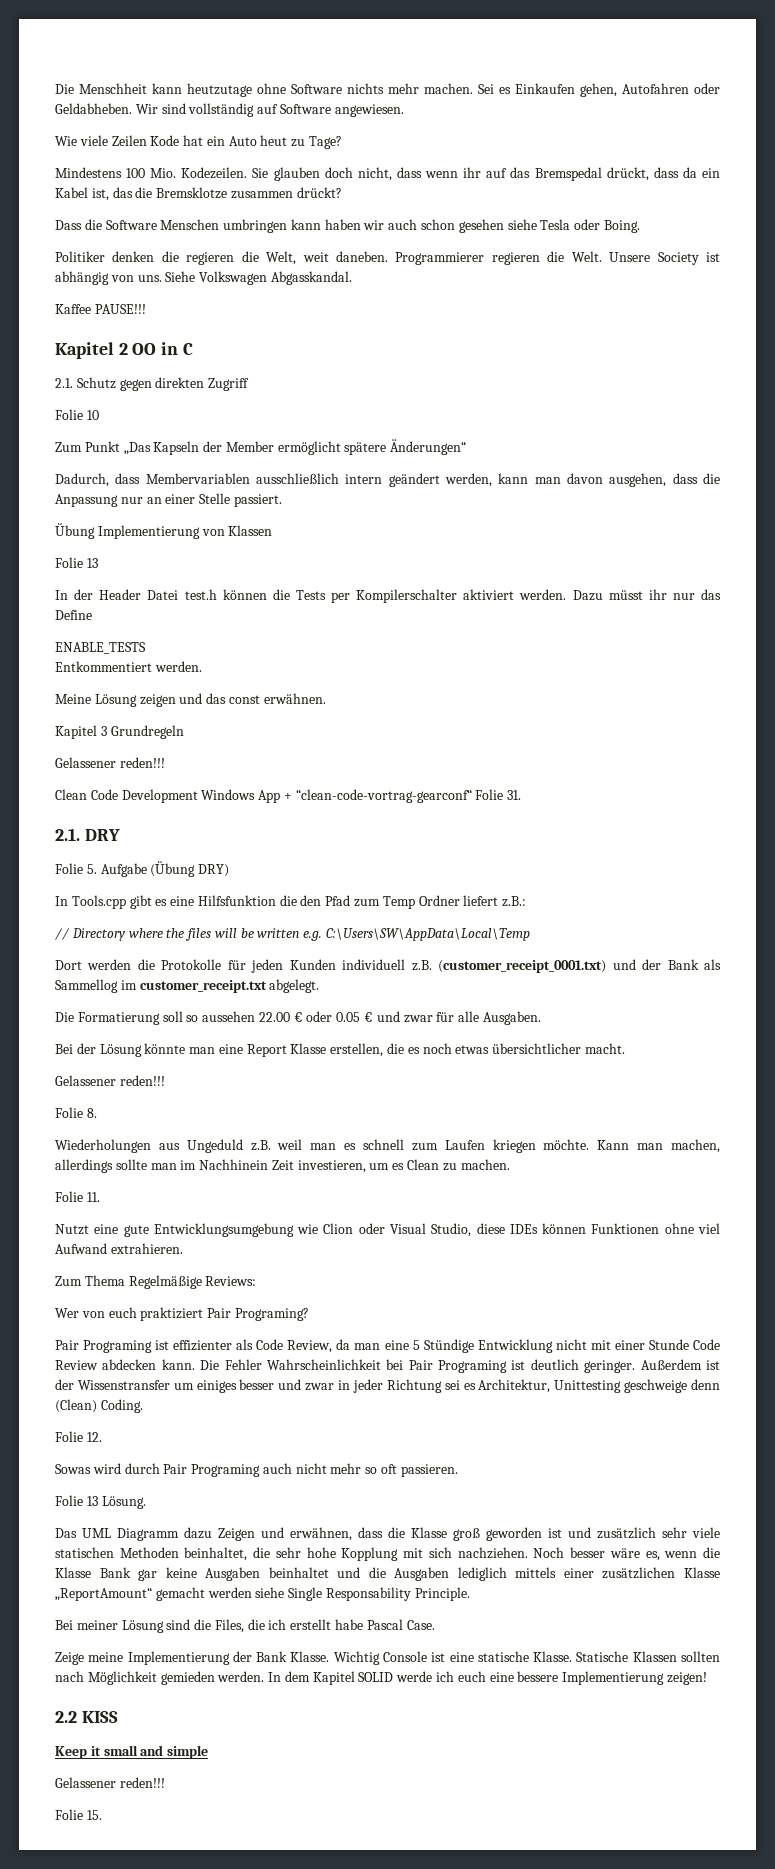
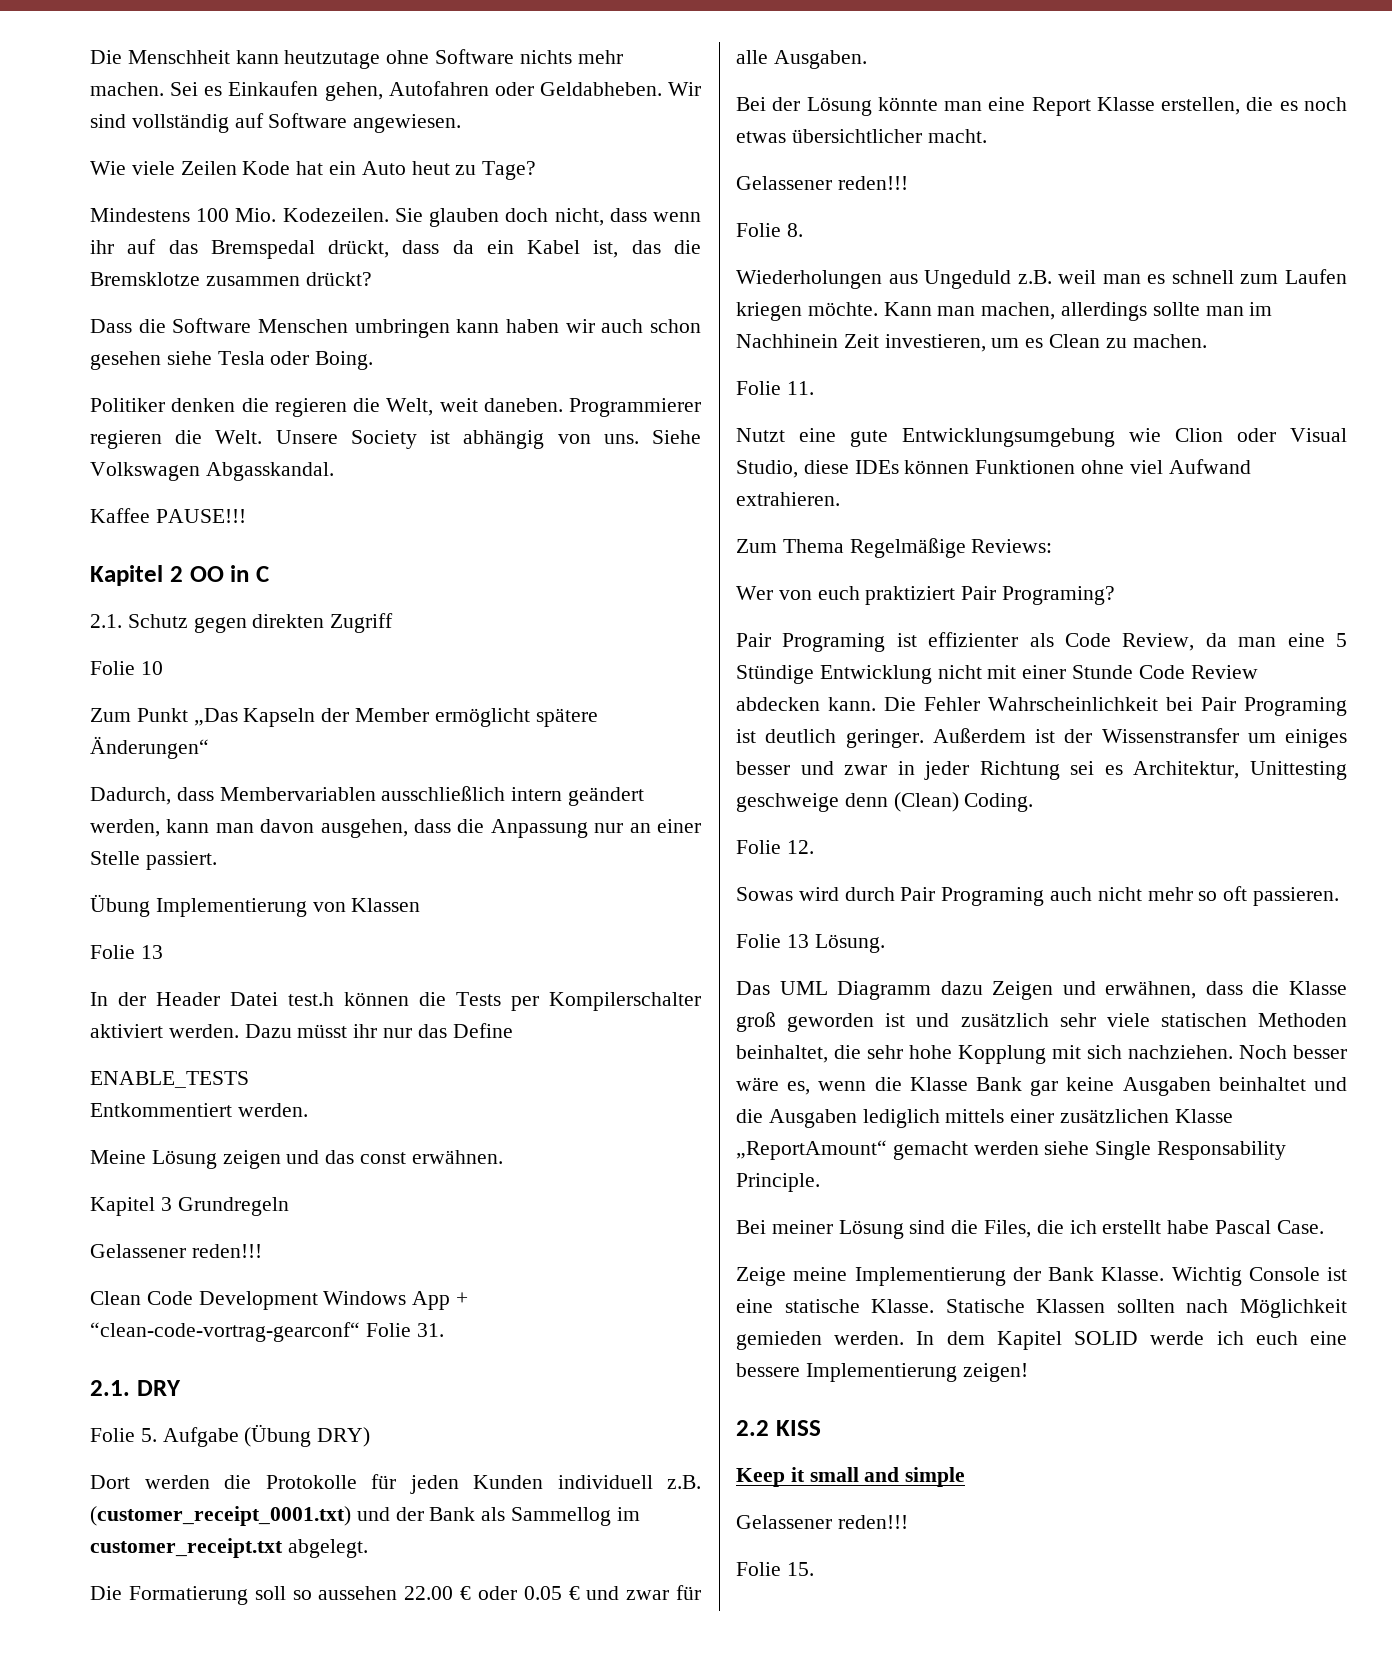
[55,895,527,909] [55,928,531,941] // In Tools.cpp gibt es eine Hilfsfunktion die den Pfad zum Temp Ordner liefert z.B.: // // Directory where the files will be written e.g. C:\Users\SW\AppData\Local\Temp -> (371, 1437) none

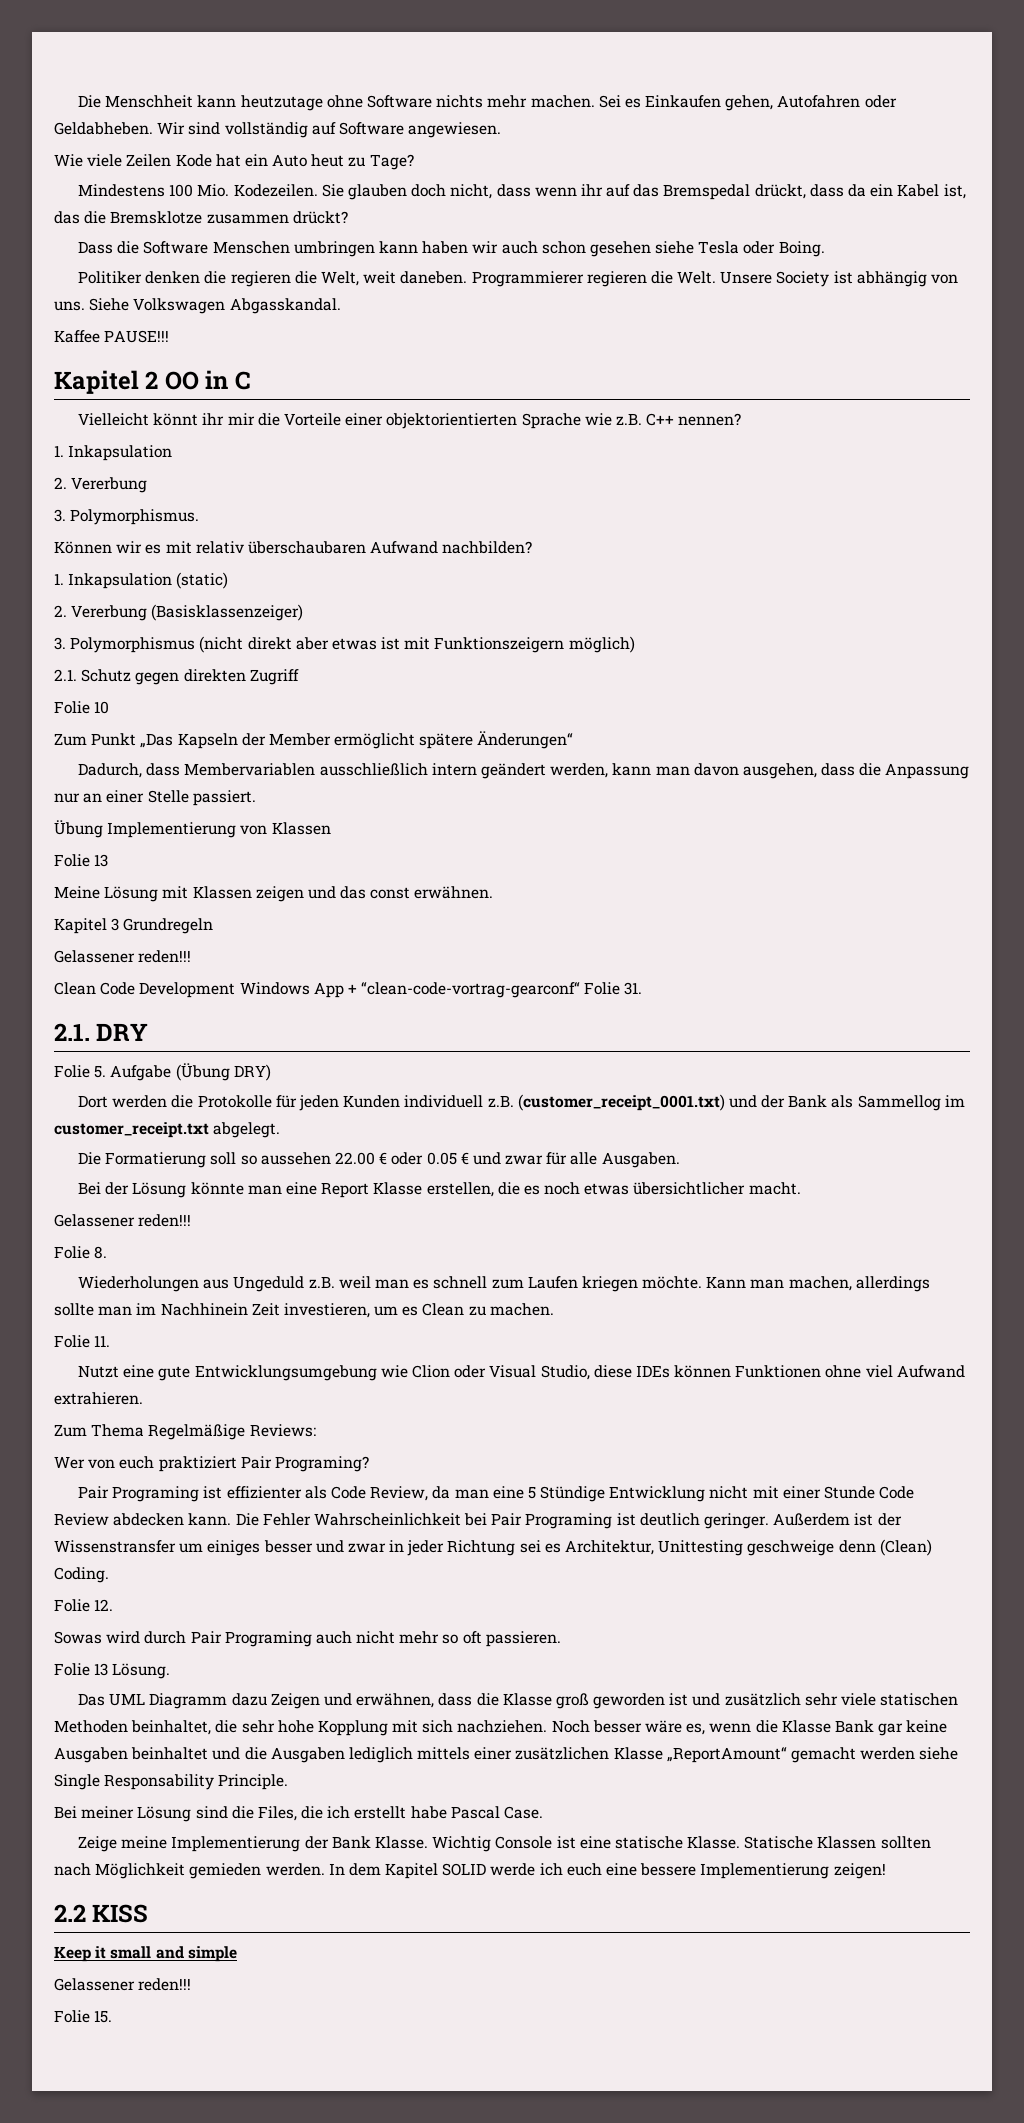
(269, 574) none -> [78,413,742,429] [54,445,173,461] [54,477,148,493] [54,509,200,525] [54,541,533,554] [54,572,229,589] [54,604,304,621] [54,636,635,653] // Vielleicht könnt ihr mir die Vorteile einer objektorientierten Sprache wie z.B. C++ nennen? // 1. Inkapsulation // 2. Vererbung // 3. Polymorphismus. // Können wir es mit relativ überschaubaren Aufwand nachbilden? // 1. Inkapsulation (static) // 2. Vererbung (Basisklassenzeiger) // 3. Polymorphismus (nicht direkt aber etwas ist mit Funktionszeigern möglich)
[90,992,701,1011] [90,1023,513,1038] [90,1071,249,1088] [90,1103,308,1117] // In der Header Datei test.h können die Tests per Kompilerschalter aktiviert werden. Dazu müsst ihr nur das Define // ENABLE_TESTS // Entkommentiert werden. -> (109, 860) none
(217, 1159) none -> [162,886,252,899] mit Klassen

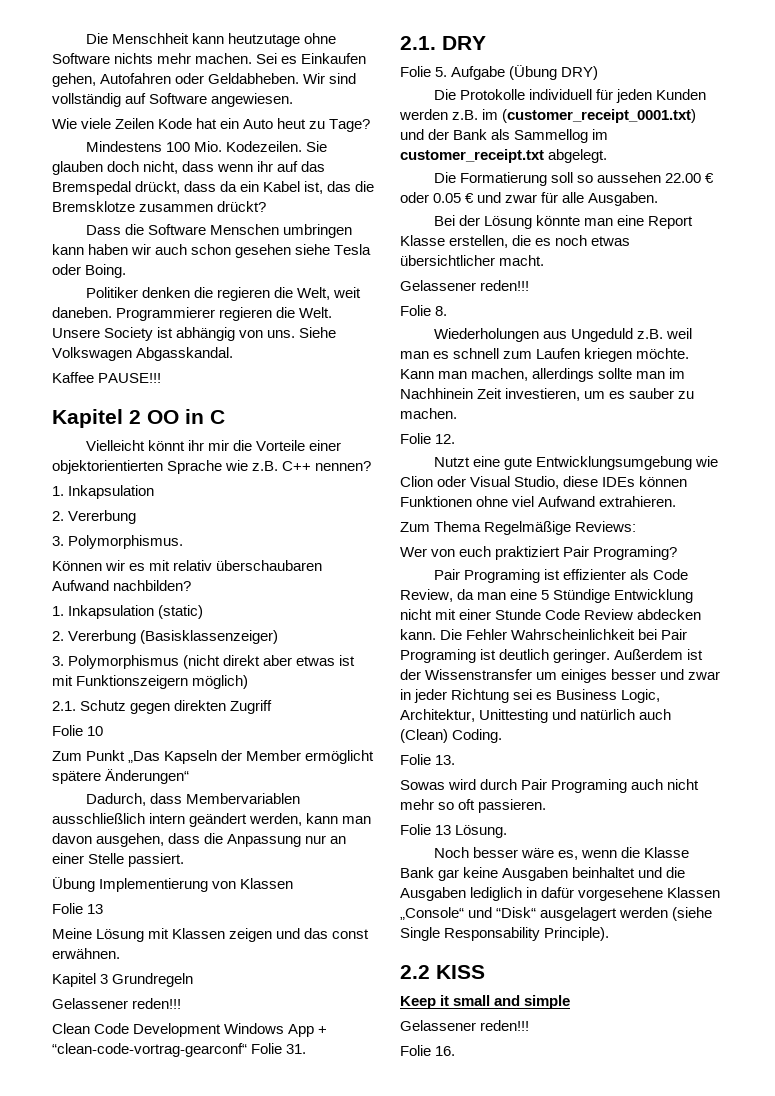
[78,1095,514,1111] Dort werden die Protokolle für jeden Kunden individuell z.B. -> [433,89,706,103] [399,109,499,120] Die Protokolle individuell für jeden Kunden werden z.B. im
[422,1303,465,1316] Clean -> [629,388,675,399] sauber
[94,1335,111,1347] 11. -> [435,434,456,444] 12.
[565,1540,876,1556] Architektur, Unittesting geschweige denn -> [556,689,661,703] [400,709,672,723] Business Logic, Architektur, Unittesting und natürlich auch
[94,1599,114,1611] 12. -> [435,755,456,765] 13.
[78,1693,959,1709] [54,1720,548,1736] Das UML Diagramm dazu Zeigen und erwähnen, dass die Klasse groß geworden ist und zusätzlich sehr viele statischen Methoden beinhaltet, die sehr hohe Kopplung mit sich nachziehen. -> (508, 831) none
[417,1747,959,1763] [54,1774,289,1790] [54,1806,544,1822] [78,1836,931,1852] [54,1863,886,1879] mittels einer zusätzlichen Klasse „ReportAmount“ gemacht werden siehe Single Responsability Principle. // Bei meiner Lösung sind die Files, die ich erstellt habe Pascal Case. // Zeige meine Implementierung der Bank Klasse. Wichtig Console ist eine statische Klasse. Statische Klassen sollten nach Möglichkeit gemieden werden. In dem Kapitel SOLID werde ich euch eine bessere Implementierung zeigen! -> [526,887,721,901] [400,907,713,921] [400,927,610,941] in dafür vorgesehene Klassen „Console“ und “Disk“ ausgelagert werden (siehe Single Responsability Principle).
[94,2010,113,2023] 15. -> [435,1046,456,1056] 16.

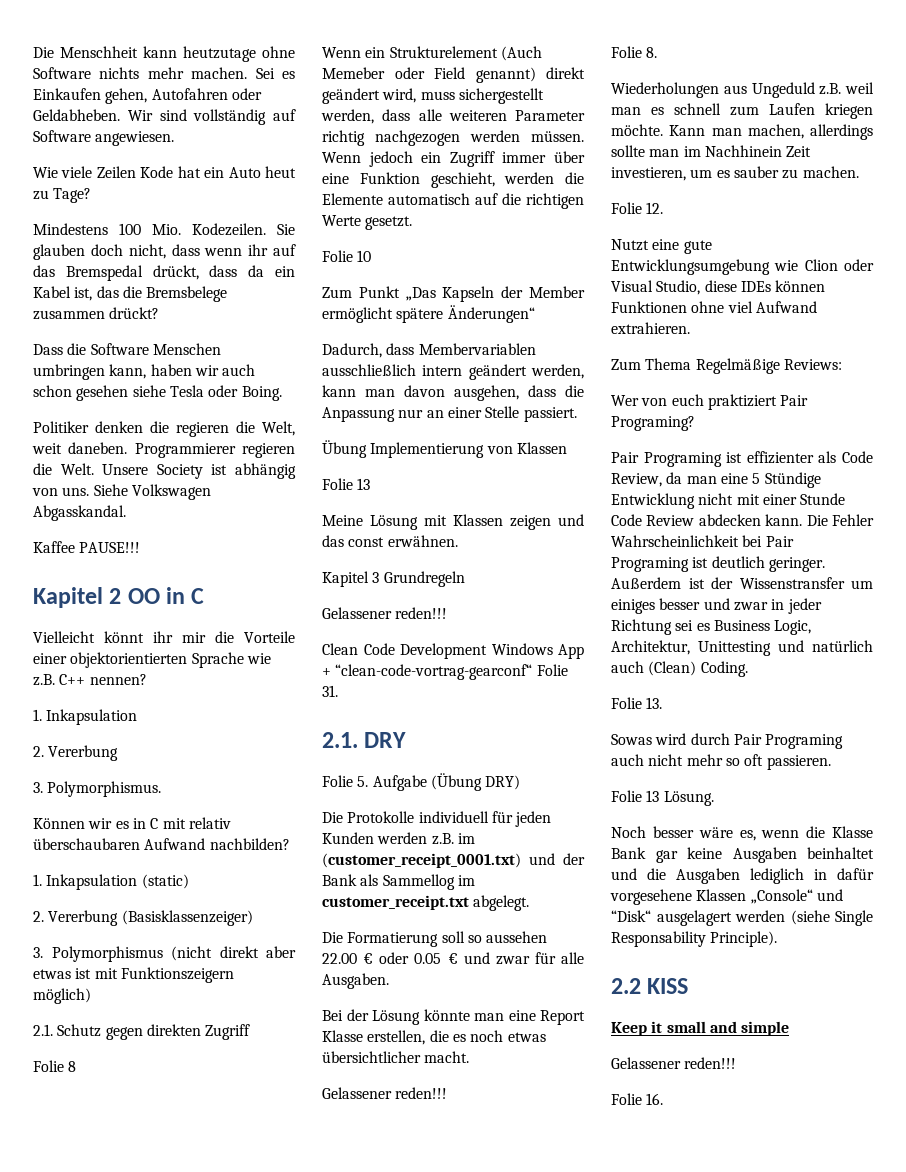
[52,201,135,212] Bremsklotze -> [146,286,228,302] Bremsbelege
[52,244,84,255] kann -> [109,364,147,379] kann,
(146, 567) none -> [132,818,159,829] in C
(273, 707) none -> [33,1060,77,1072] [322,46,542,61] [322,67,585,83] [322,88,544,104] [321,109,585,124] [322,130,584,146] [322,151,585,167] [322,172,584,188] [322,193,584,209] [322,215,413,230] // Folie 8 // Wenn ein Strukturelement (Auch Memeber oder Field genannt) direkt geändert wird, muss sichergestellt werden, dass alle weiteren Parameter richtig nachgezogen werden müssen. Wenn jedoch ein Zugriff immer über eine Funktion geschieht, werden die Elemente automatisch auf die richtigen Werte gesetzt.

